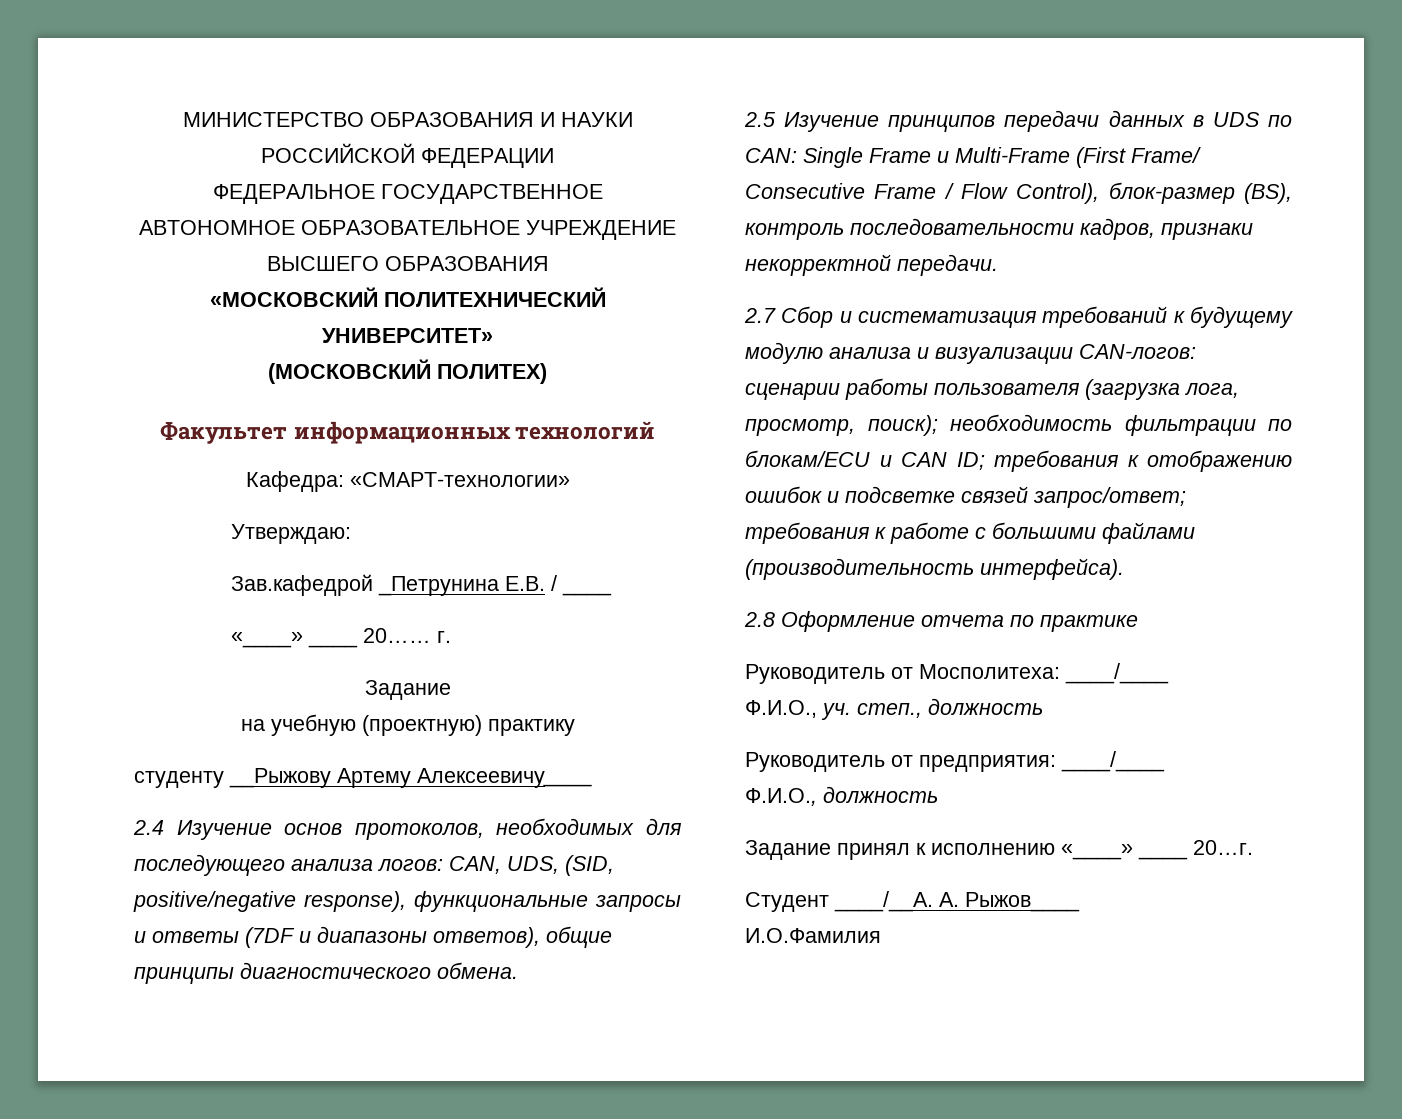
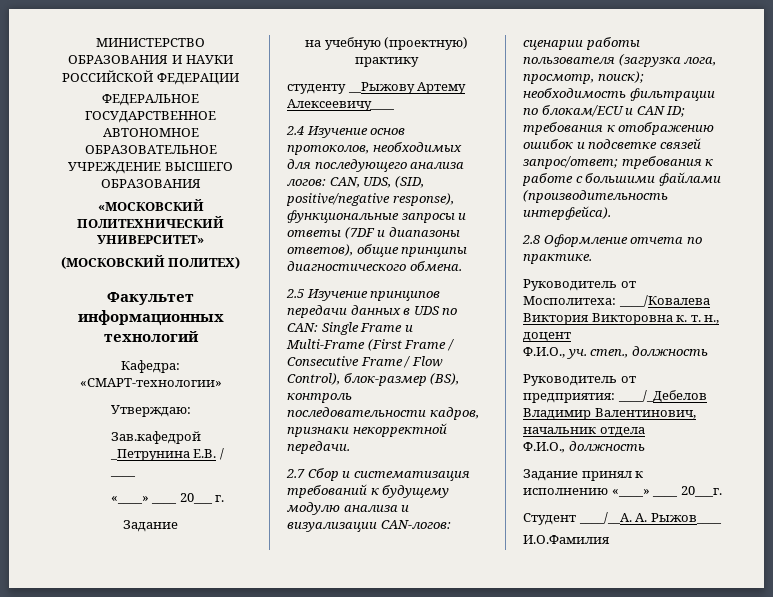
[363,628,432,643] 20…… -> [179,493,213,504] 20___
[1131,147,1201,163] Frame/ -> [404,339,454,351] Frame /
[1040,615,1138,632] практике -> [523,254,592,264] практике.
[1065,663,1169,684] ____/____ -> [618,295,710,307] [523,313,720,325] [523,332,571,342] ____/Ковалева Виктория Викторовна к. т. н., доцент
[1061,751,1165,772] ____/____ -> [617,390,707,403] [523,408,696,420] [523,427,645,437] ____/_Дебелов Владимир Валентинович, начальник отдела
[1193,840,1253,855] 20…г. -> [680,486,722,497] 20___г.

